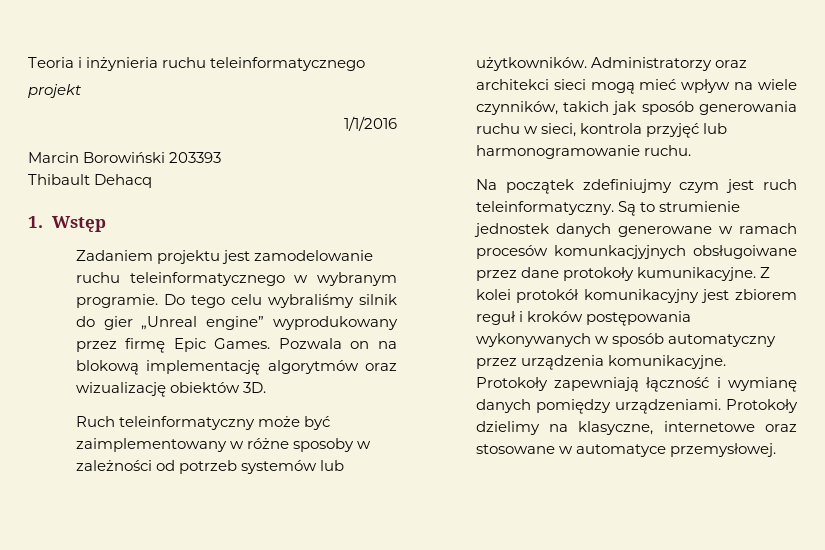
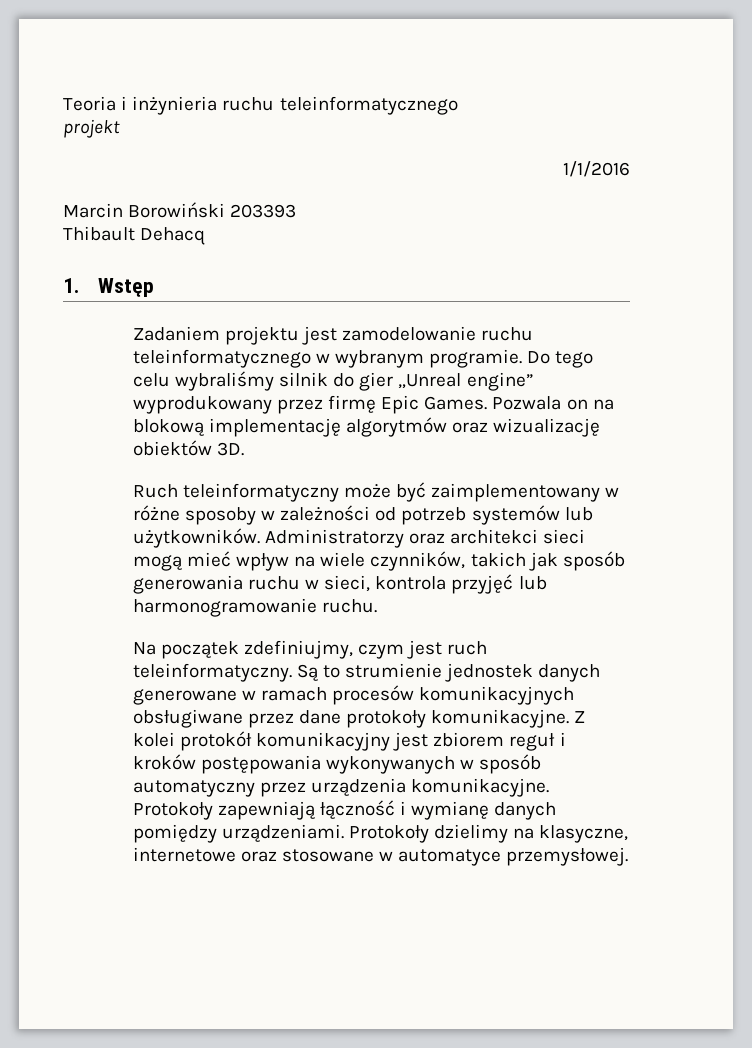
[582,179,672,193] zdefiniujmy -> [244,640,354,659] zdefiniujmy,
[553,245,797,259] komunkacjyjnych obsługoiwane -> [419,686,575,705] [132,709,243,728] komunikacyjnych obsługiwane
[637,267,757,281] kumunikacyjne. -> [431,709,570,728] komunikacyjne.

